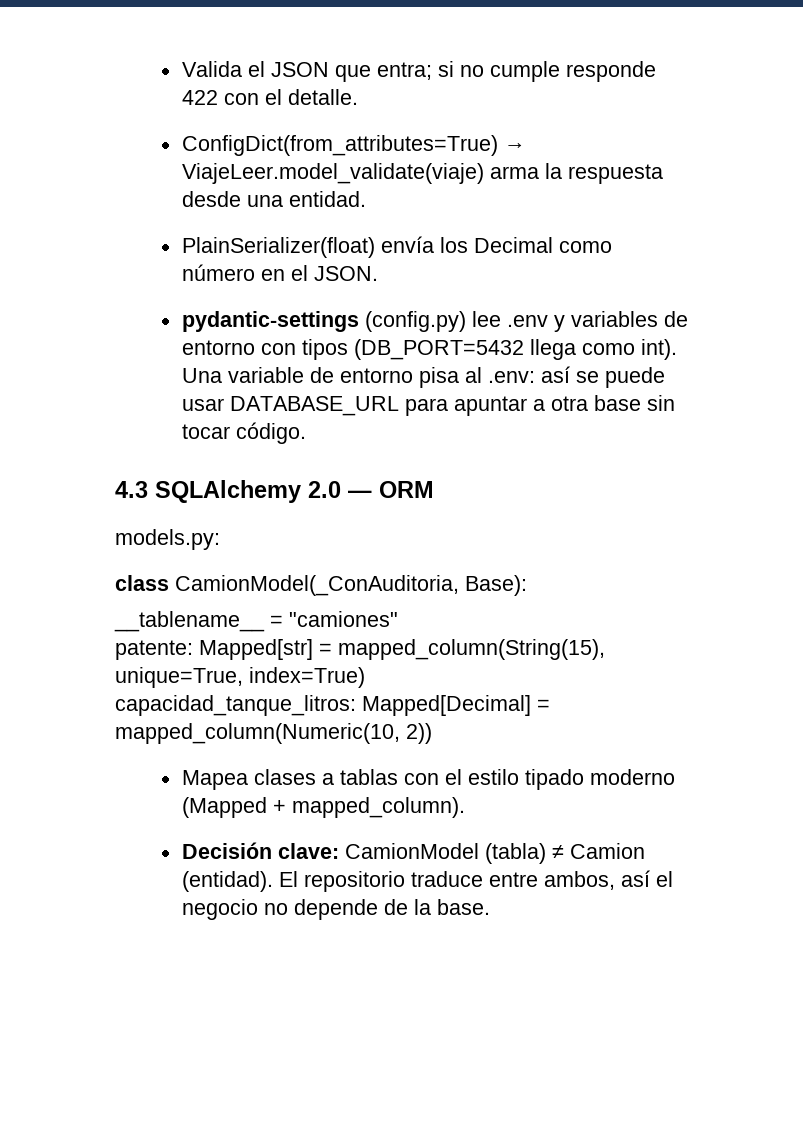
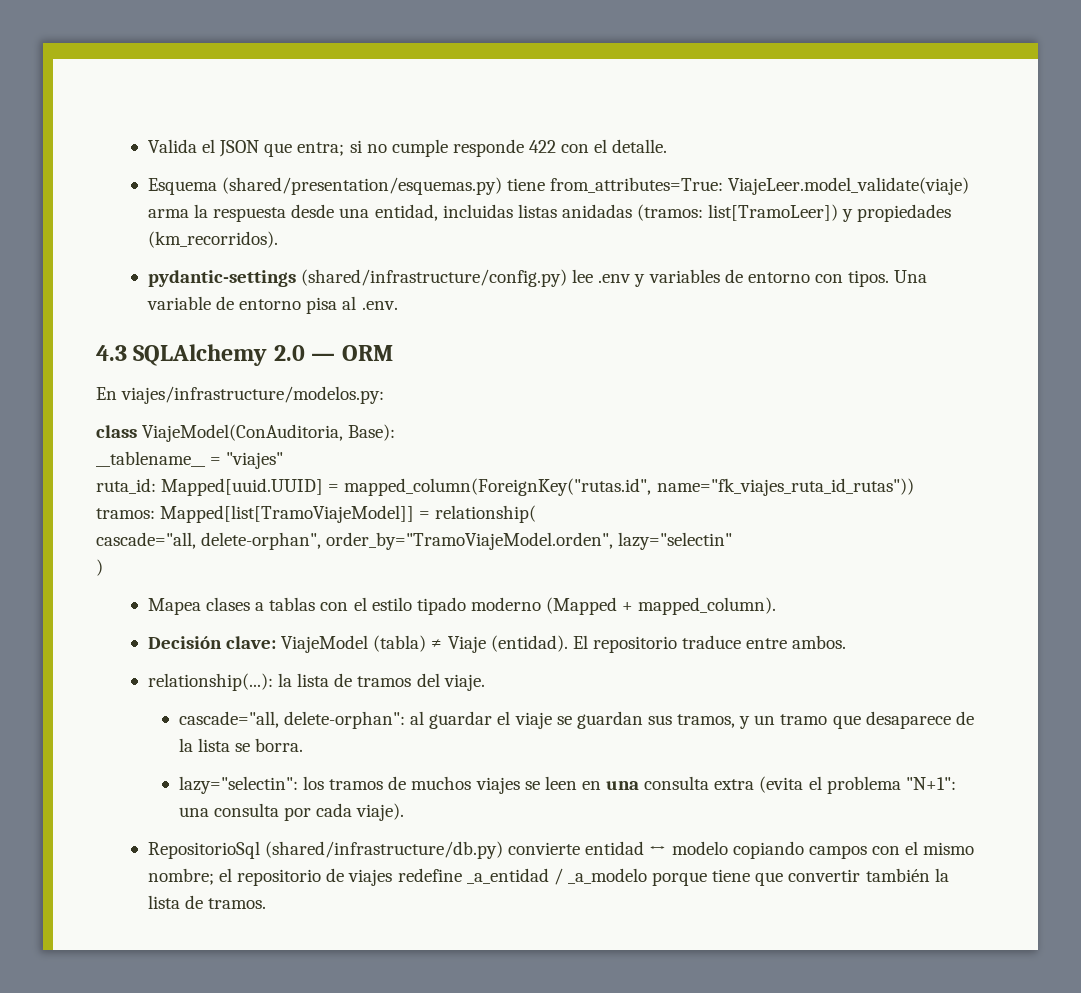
[181,135,526,156] ConfigDict(from_attributes=True) → -> [147,177,724,195] Esquema (shared/presentation/esquemas.py) tiene from_attributes=True:
[288,191,366,207] [181,236,612,258] [181,264,378,281] entidad. // PlainSerializer(float) envía los Decimal como número en el JSON. -> [374,204,952,222] [147,231,278,248] entidad, incluidas listas anidadas (tramos: list[TramoLeer]) y propiedades (km_recorridos).
[364,311,466,332] (config.py) -> [301,269,568,287] (shared/infrastructure/config.py)
[301,339,677,360] tipos (DB_PORT=5432 llega como int). -> [848,270,890,287] tipos.
[487,366,665,388] [181,395,675,416] [181,422,306,444] .env: así se puede usar DATABASE_URL para apuntar a otra base sin tocar código. -> [361,301,398,310] .env.
[115,529,220,550] models.py: -> [96,386,385,404] En viajes/infrastructure/modelos.py:
[175,575,459,596] CamionModel(_ConAuditoria, -> [142,424,344,442] ViajeModel(ConAuditoria,
[289,611,398,627] [115,639,605,660] [115,667,365,688] [115,695,550,716] [115,723,432,744] "camiones" // patente: Mapped[str] = mapped_column(String(15), unique=True, index=True) // capacidad_tanque_litros: Mapped[Decimal] = mapped_column(Numeric(10, 2)) -> [226,452,284,469] [96,478,914,496] [96,505,537,523] [96,532,733,550] [96,559,103,576] "viajes" // ruta_id: Mapped[uuid.UUID] = mapped_column(ForeignKey("rutas.id", name="fk_viajes_ruta_id_rutas")) // tramos: Mapped[list[TramoViajeModel]] = relationship( // cascade="all, delete-orphan", order_by="TramoViajeModel.orden", lazy="selectin" // )
[344,843,479,859] CamionModel -> [281,635,369,653] ViajeModel
[569,843,645,859] Camion -> [447,636,486,653] Viaje
[543,870,673,890] [181,899,490,920] ambos, así el negocio no depende de la base. -> [792,635,847,649] [147,673,485,691] [178,711,974,729] [178,738,304,752] [178,776,956,794] [178,803,405,821] [147,841,975,859] [147,868,949,886] [147,895,267,909] ambos. // relationship(...): la lista de tramos del viaje. // cascade="all, delete-orphan": al guardar el viaje se guardan sus tramos, y un tramo que desaparece de la lista se borra. // lazy="selectin": los tramos de muchos viajes se leen en una consulta extra (evita el problema "N+1": una consulta por cada viaje). // RepositorioSql (shared/infrastructure/db.py) convierte entidad ↔ modelo copiando campos con el mismo nombre; el repositorio de viajes redefine _a_entidad / _a_modelo porque tiene que convertir también la lista de tramos.

